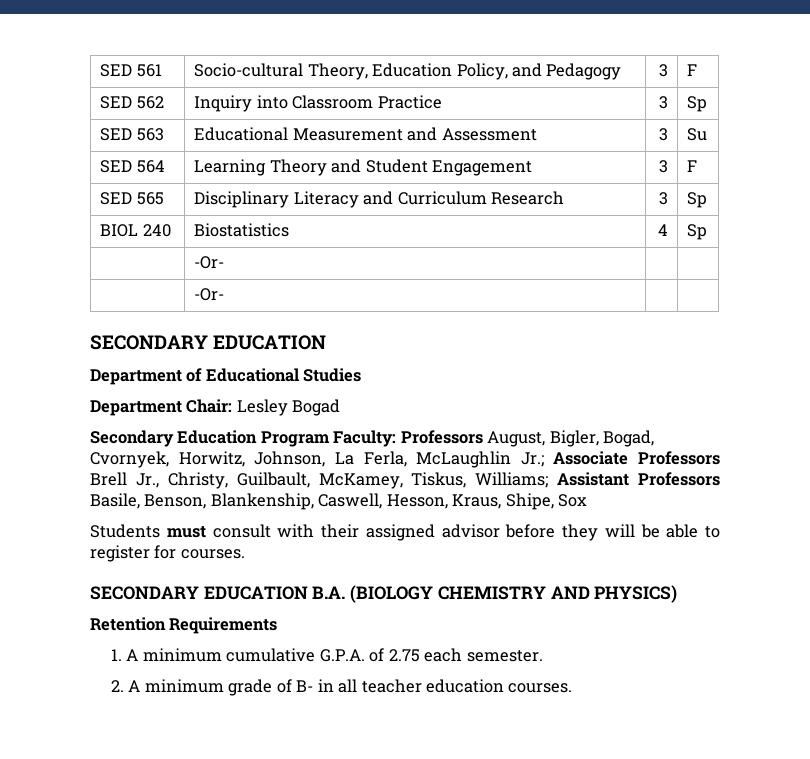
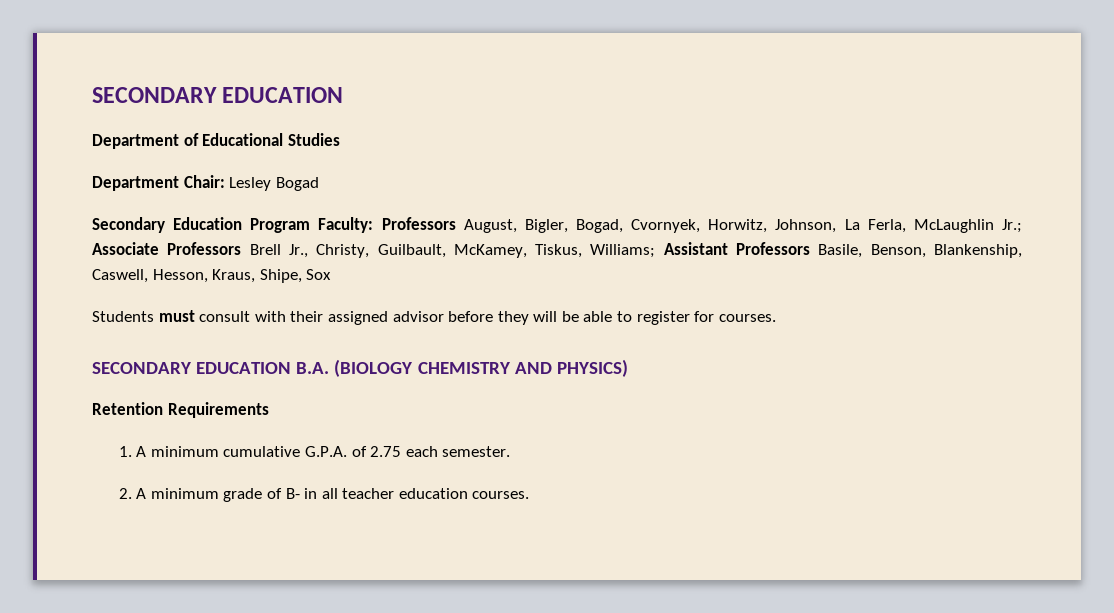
[100,64,162,77] [194,63,622,80] [658,64,668,77] [687,64,698,76] [100,96,164,109] [194,95,442,112] [658,96,668,109] [687,96,708,112] [100,128,164,141] [194,127,537,141] [658,128,668,141] [687,128,708,141] [100,160,165,173] [194,159,533,176] [658,160,668,173] [687,160,698,172] [100,192,164,205] [194,191,565,208] [658,192,668,205] [687,192,708,208] [100,224,171,237] [194,223,290,237] [657,224,668,236] [687,224,708,240] [194,256,225,269] [194,288,225,301] SED 561 | Socio-cultural Theory, Education Policy, and Pedagogy | 3 | F // SED 562 | Inquiry into Classroom Practice | 3 | Sp // SED 563 | Educational Measurement and Assessment | 3 | Su // SED 564 | Learning Theory and Student Engagement | 3 | F // SED 565 | Disciplinary Literacy and Curriculum Research | 3 | Sp // BIOL 240 | Biostatistics | 4 | Sp // | -Or- | | // | -Or- | | // -> (92, 95) none

